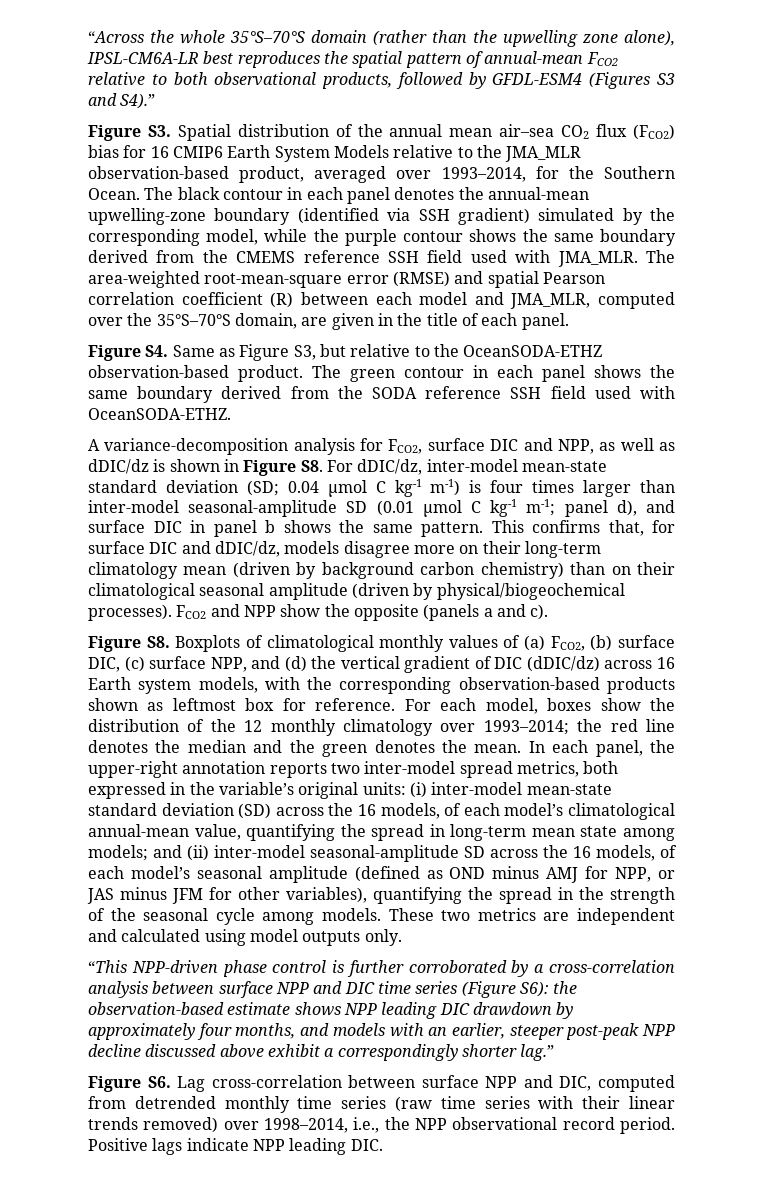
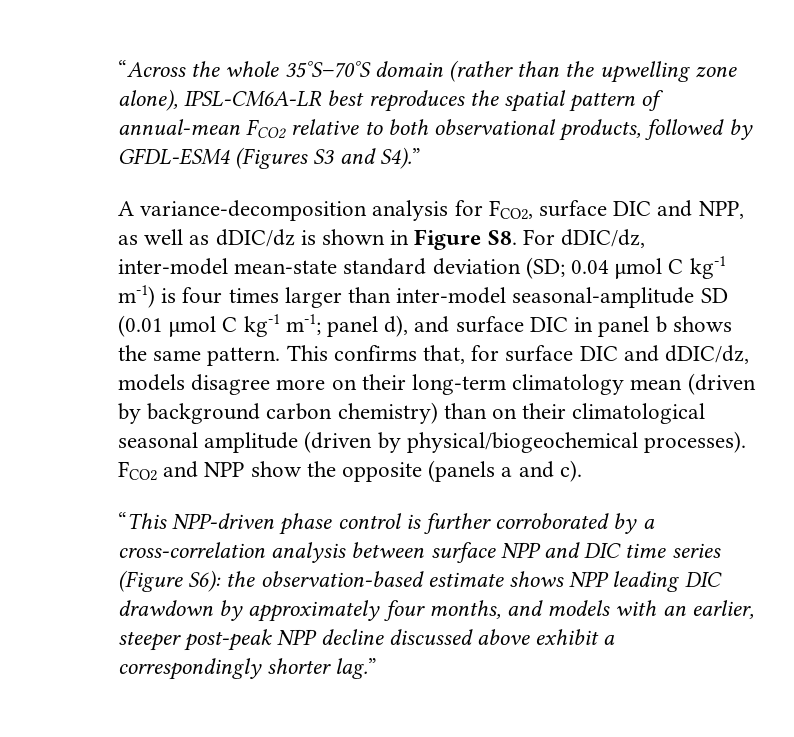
[88,124,676,141] [88,145,582,162] [88,166,676,183] [88,187,589,204] [88,208,675,225] [88,229,676,246] [88,250,675,267] [88,271,605,288] [88,292,675,309] [88,313,569,330] [88,344,603,361] [88,365,675,382] [88,386,675,403] [88,408,231,420] // Figure S3. Spatial distribution of the annual mean air–sea CO2 flux (FCO2) bias for 16 CMIP6 Earth System Models relative to the JMA_MLR observation-based product, averaged over 1993–2014, for the Southern Ocean. The black contour in each panel denotes the annual-mean upwelling-zone boundary (identified via SSH gradient) simulated by the corresponding model, while the purple contour shows the same boundary derived from the CMEMS reference SSH field used with JMA_MLR. The area-weighted root-mean-square error (RMSE) and spatial Pearson correlation coefficient (R) between each model and JMA_MLR, computed over the 35°S–70°S domain, are given in the title of each panel. // Figure S4. Same as Figure S3, but relative to the OceanSODA-ETHZ observation-based product. The green contour in each panel shows the same boundary derived from the SODA reference SSH field used with OceanSODA-ETHZ. -> (421, 158) none
[88,635,675,652] [88,656,676,673] [88,677,675,694] [88,698,675,714] [88,719,675,736] [88,740,675,757] [88,761,619,778] [88,782,612,799] [88,803,676,820] [88,824,675,841] [88,845,677,862] [88,866,676,883] [87,887,675,904] [88,908,676,925] [88,929,402,946] // Figure S8. Boxplots of climatological monthly values of (a) FCO2, (b) surface DIC, (c) surface NPP, and (d) the vertical gradient of DIC (dDIC/dz) across 16 Earth system models, with the corresponding observation-based products shown as leftmost box for reference. For each model, boxes show the distribution of the 12 monthly climatology over 1993–2014; the red line denotes the median and the green denotes the mean. In each panel, the upper-right annotation reports two inter-model spread metrics, both expressed in the variable’s original units: (i) inter-model mean-state standard deviation (SD) across the 16 models, of each model’s climatological annual-mean value, quantifying the spread in long-term mean state among models; and (ii) inter-model seasonal-amplitude SD across the 16 models, of each model’s seasonal amplitude (defined as OND minus AMJ for NPP, or JAS minus JFM for other variables), quantifying the spread in the strength of the seasonal cycle among models. These two metrics are independent and calculated using model outputs only. -> (582, 471) none
[88,1075,675,1092] [88,1096,675,1113] [88,1117,675,1134] [88,1138,383,1155] // Figure S6. Lag cross-correlation between surface NPP and DIC, computed from detrended monthly time series (raw time series with their linear trends removed) over 1998–2014, i.e., the NPP observational record period. Positive lags indicate NPP leading DIC. -> (378, 668) none

